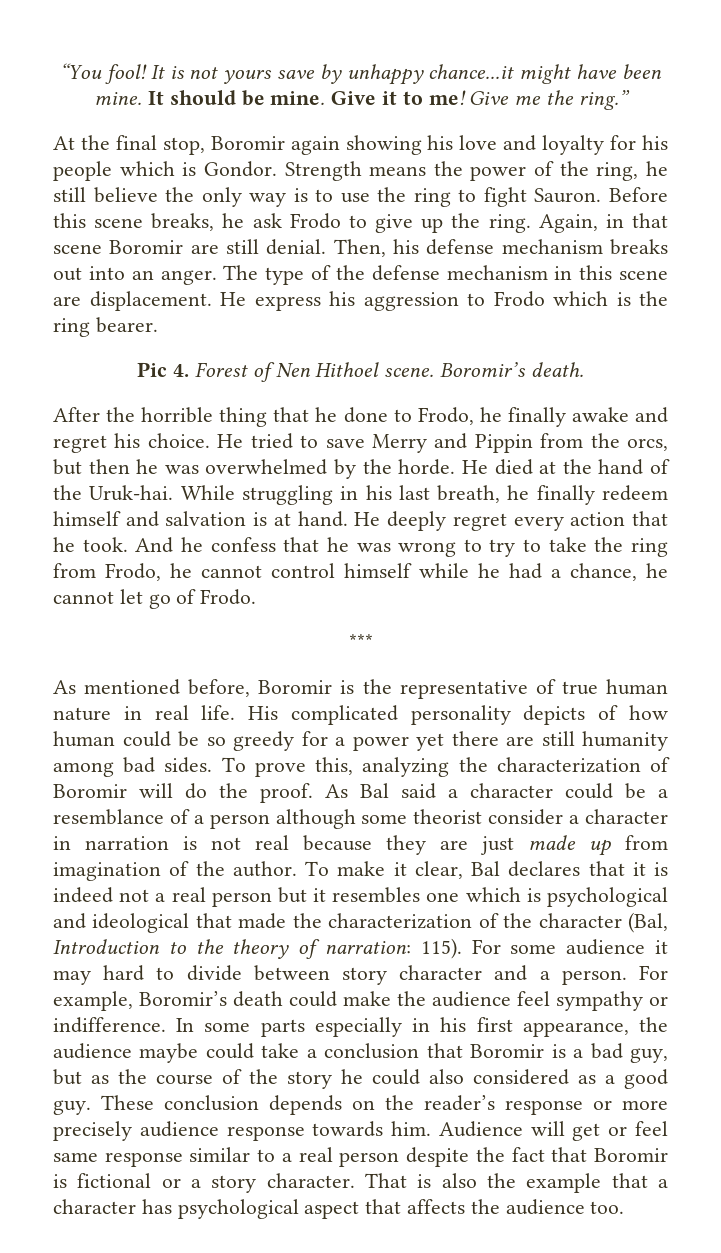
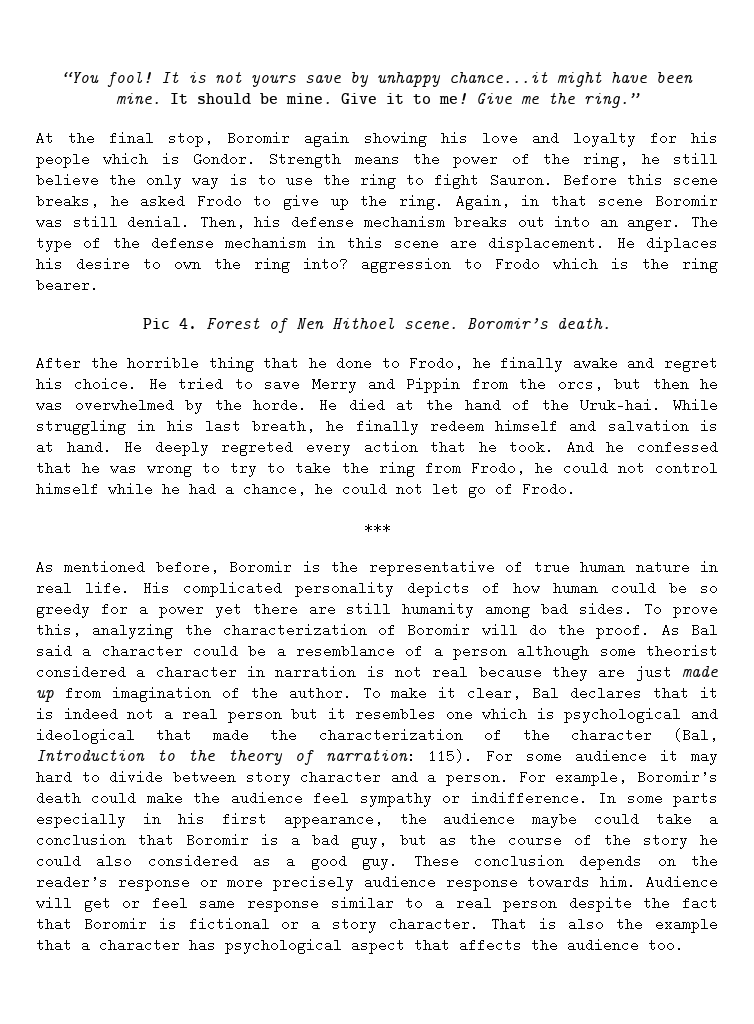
[252,213,282,228] ask -> [140,194,186,208] asked
[190,244,219,254] are -> [36,215,63,229] was
[254,291,355,311] express his -> [645,236,718,252] [36,257,348,273] diplaces his desire to own the ring into?
[452,513,507,531] regret -> [221,440,294,456] regreted
[210,537,276,552] confess -> [637,440,719,454] confessed
[201,565,262,578] cannot -> [562,461,645,475] could not
[53,591,114,604] cannot -> [342,482,423,496] could not
[488,809,564,825] consider -> [36,665,126,679] considered

